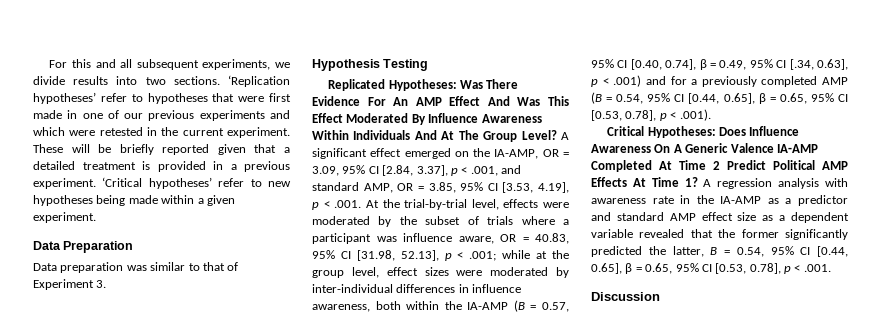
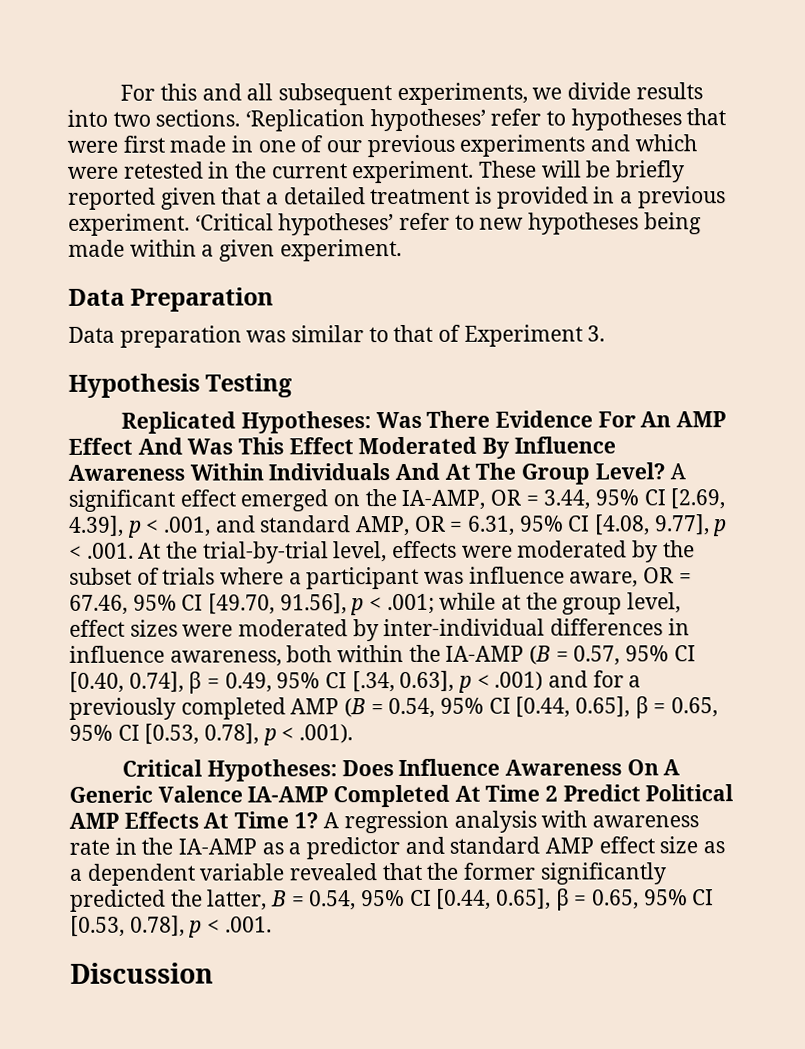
[312,165,448,176] 3.09, 95% CI [2.84, 3.37], -> [543,488,726,510] [68,515,124,537] 3.44, 95% CI [2.69, 4.39],
[428,182,569,193] 3.85, 95% CI [3.53, 4.19], -> [467,514,710,536] 6.31, 95% CI [4.08, 9.77],
[535,233,569,244] [312,250,439,261] 40.83, 95% CI [31.98, 52.13], -> [69,593,347,615] 67.46, 95% CI [49.70, 91.56],

